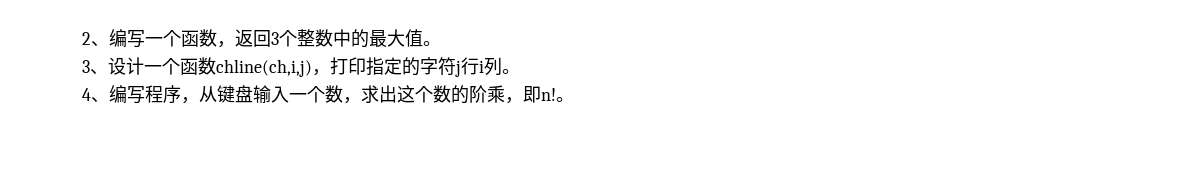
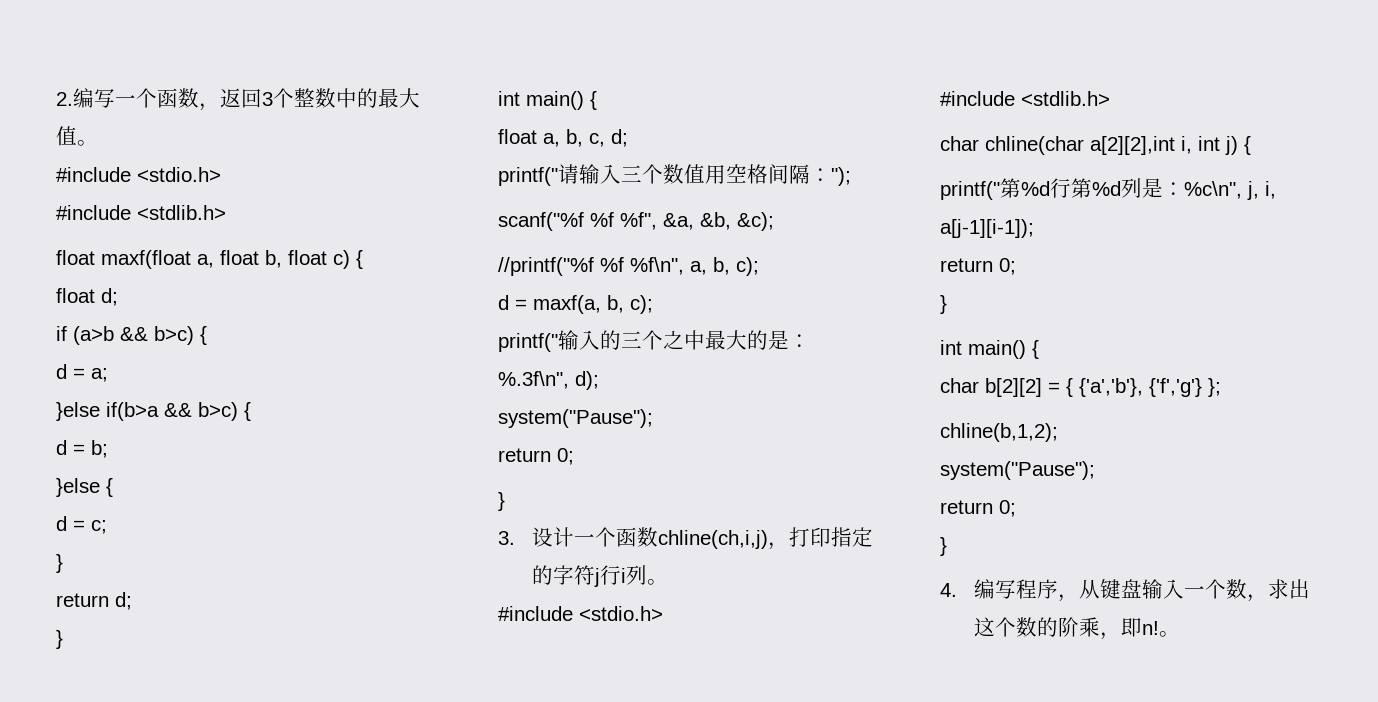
[82,32,109,47] 2、 -> [56,92,73,106] 2.
[82,60,108,75] 3、 -> [56,167,221,182] [56,205,226,220] [56,250,363,269] [56,288,118,306] [56,326,207,345] [56,364,108,382] [56,402,251,421] [56,440,108,458] [56,478,113,497] [56,516,107,534] [56,554,63,573] [56,592,132,610] [56,630,63,649] [498,91,597,110] [498,129,628,147] [498,164,851,186] [498,212,774,231] [498,257,759,276] [498,295,653,314] [498,330,810,352] [498,371,599,390] [498,409,653,428] [498,448,574,465] [498,492,505,511] [498,531,515,545] #include <stdio.h> // #include <stdlib.h> // float maxf(float a, float b, float c) { // float d; // if (a>b && b>c) { // d = a; // }else if(b>a && b>c) { // d = b; // }else { // d = c; // } // return d; // } // int main() { // float a, b, c, d; // printf("请输入三个数值用空格间隔："); // scanf("%f %f %f", &a, &b, &c); // //printf("%f %f %f\n", a, b, c); // d = maxf(a, b, c); // printf("输入的三个之中最大的是：%.3f\n", d); // system("Pause"); // return 0; // } // 3.
[82,88,109,103] 4、 -> [498,606,663,621] [940,91,1110,106] [940,136,1251,155] [940,178,1276,200] [940,219,1034,238] [940,258,1016,275] [940,295,947,314] [940,340,1039,359] [940,378,1221,397] [940,423,1058,442] [940,461,1095,480] [940,500,1016,517] [940,537,947,556] [940,583,957,597] #include <stdio.h> // #include <stdlib.h> // char chline(char a[2][2],int i, int j) { // printf("第%d行第%d列是：%c\n", j, i, a[j-1][i-1]); // return 0; // } // int main() { // char b[2][2] = { {'a','b'}, {'f','g'} }; // chline(b,1,2); // system("Pause"); // return 0; // } // 4.

